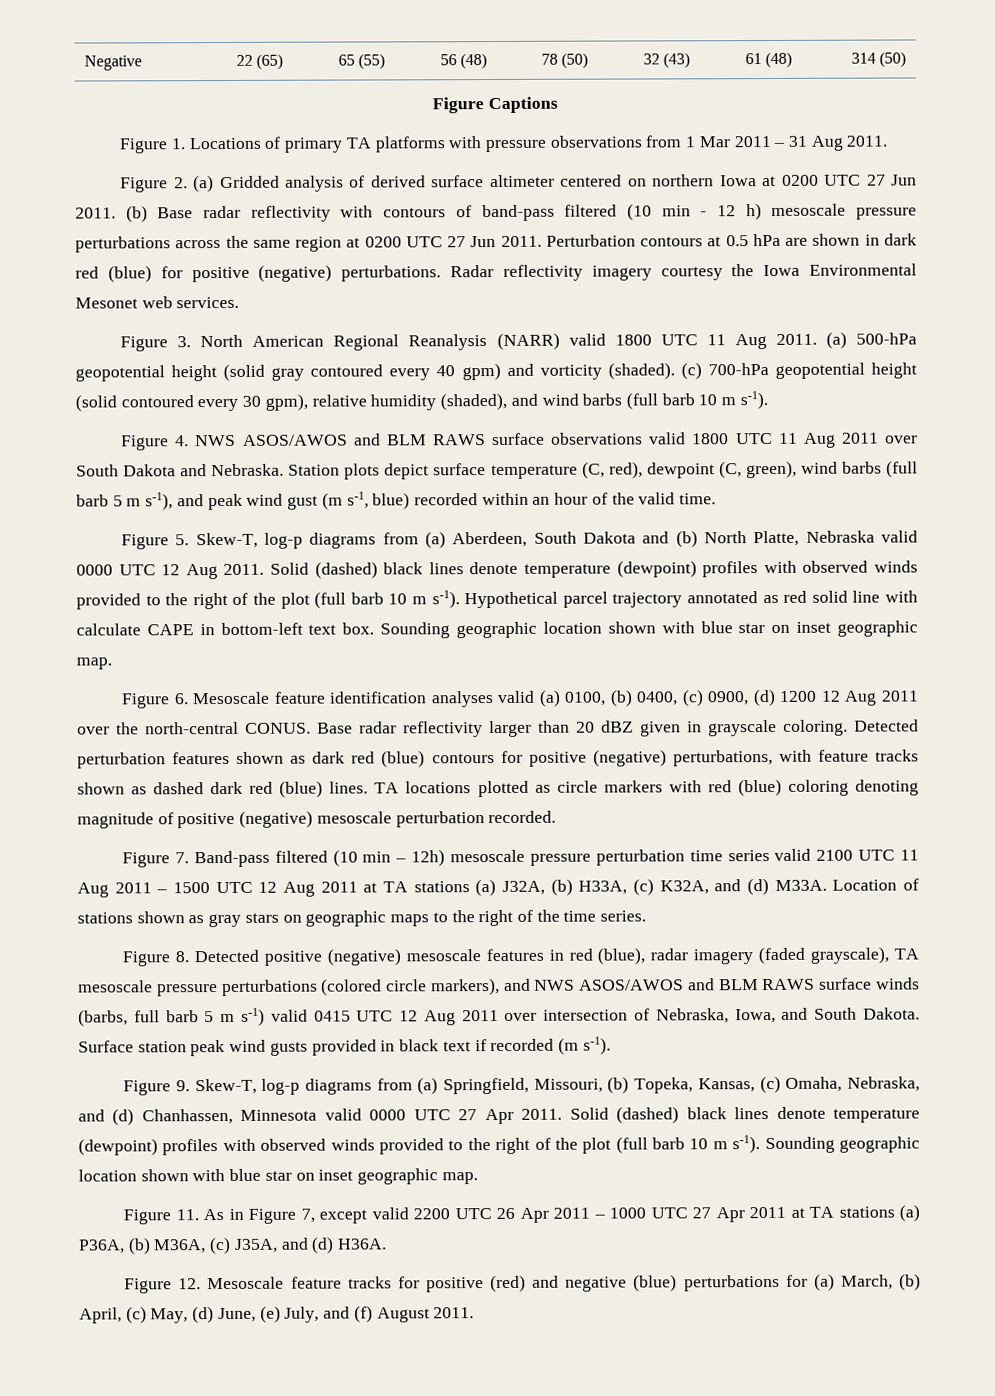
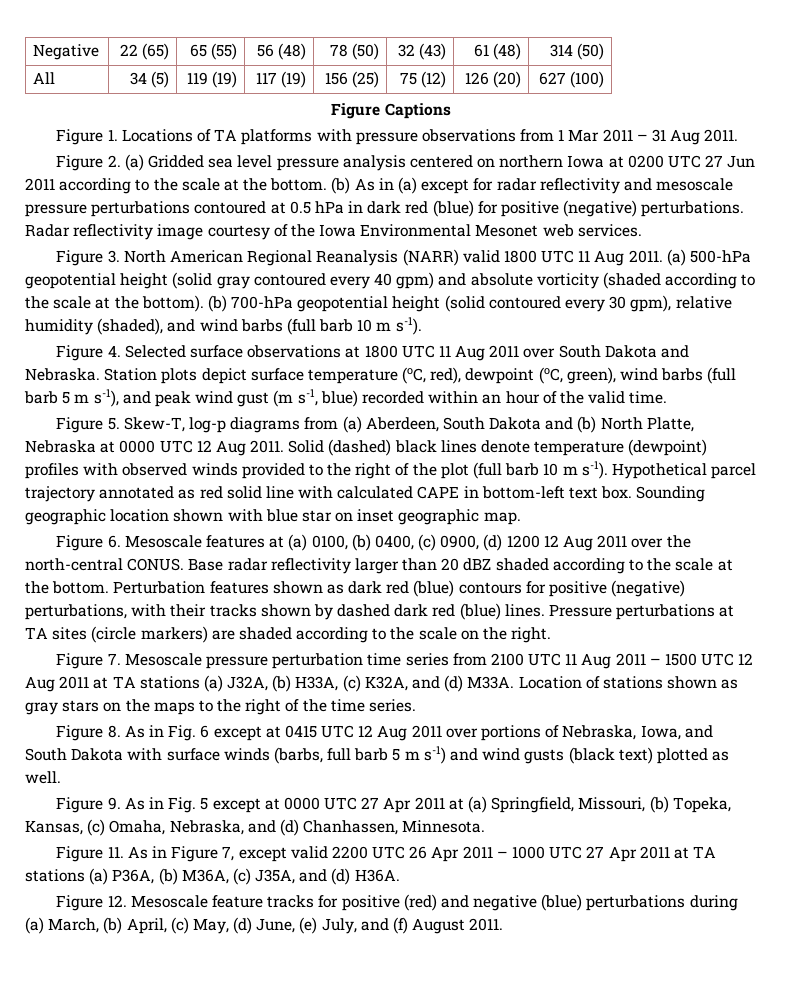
(906, 59) none -> [33,72,56,84] [129,71,169,88] [186,71,237,88] [255,71,306,88] [324,71,379,88] [399,71,446,88] [464,71,521,88] [538,71,604,88] // All | 34 (5) | 119 (19) | 117 (19) | 156 (25) | 75 (12) | 126 (20) | 627 (100)
[284,137,343,153] primary -> (211, 135) none
[284,174,555,192] analysis of derived surface altimeter -> [208,155,406,171] sea level pressure analysis
[75,203,917,223] [75,234,704,253] 2011. (b) Base radar reflectivity with contours of band-pass filtered (10 min - 12 h) mesoscale pressure perturbations across the same region at 0200 UTC 27 Jun 2011. Perturbation contours -> [25,177,734,194] [25,201,267,217] 2011 according to the scale at the bottom. (b) As in (a) except for radar reflectivity and mesoscale pressure perturbations contoured
[785,233,861,246] are shown -> (344, 207) none
[591,265,723,281] imagery courtesy -> [157,224,288,240] image courtesy of
[539,362,702,380] vorticity (shaded). (c) -> [470,272,756,289] [25,295,227,312] absolute vorticity (shaded according to the scale at the bottom). (b)
[195,433,486,447] NWS ASOS/AWOS and BLM RAWS -> [124,345,186,358] Selected
[649,432,687,445] valid -> [345,346,361,358] at
[581,461,605,479] (C, -> [402,367,427,384] (oC,
[718,461,742,479] (C, -> [538,367,563,384] (oC,
[880,530,918,543] valid -> [100,441,116,453] at
[76,623,141,636] calculate -> [337,486,414,499] calculated
[273,690,536,708] feature identification analyses valid -> [205,535,285,548] features at
[640,719,919,737] [77,752,166,769] given in grayscale coloring. Detected perturbation -> [495,558,733,574] [25,581,206,594] shaded according to the scale at the bottom. Perturbation
[817,749,869,762] feature -> [170,604,207,617] their
[131,786,148,795] as -> [313,604,333,620] by
[374,778,919,798] [77,810,557,829] [122,849,526,868] TA locations plotted as circle markers with red (blue) coloring denoting magnitude of positive (negative) mesoscale perturbation recorded. // Figure 7. Band-pass filtered (10 min – 12h) mesoscale -> [549,604,735,620] [25,626,552,643] [56,653,202,669] Pressure perturbations at TA sites (circle markers) are shaded according to the scale on the right. // Figure 7. Mesoscale
[774,848,812,861] valid -> [452,653,487,666] from
[305,910,387,927] geographic -> [125,699,150,712] the
[193,946,919,966] [78,977,816,997] Detected positive (negative) mesoscale features in red (blue), radar imagery (faded grayscale), TA mesoscale pressure perturbations (colored circle markers), and NWS ASOS/AWOS and BLM RAWS -> [124,725,713,741] [25,748,163,761] As in Fig. 6 except at 0415 UTC 12 Aug 2011 over portions of Nebraska, Iowa, and South Dakota with
[270,1007,920,1026] [78,1036,611,1057] [123,1078,413,1096] valid 0415 UTC 12 Aug 2011 over intersection of Nebraska, Iowa, and South Dakota. Surface station peak wind gusts provided in black text if recorded (m s-1). // Figure 9. Skew-T, log-p diagrams from -> [450,747,730,764] [25,771,61,784] [56,797,464,813] and wind gusts (black text) plotted as well. // Figure 9. As in Fig. 5 except at 0000 UTC 27 Apr 2011 at
[240,1106,920,1125] [78,1135,921,1156] [78,1168,478,1185] Minnesota valid 0000 UTC 27 Apr 2011. Solid (dashed) black lines denote temperature (dewpoint) profiles with observed winds provided to the right of the plot (full barb 10 m s-1). Sounding geographic location shown with blue star on inset geographic map. -> [402,820,486,833] Minnesota.
[785,1274,808,1287] for -> [689,895,738,911] during

